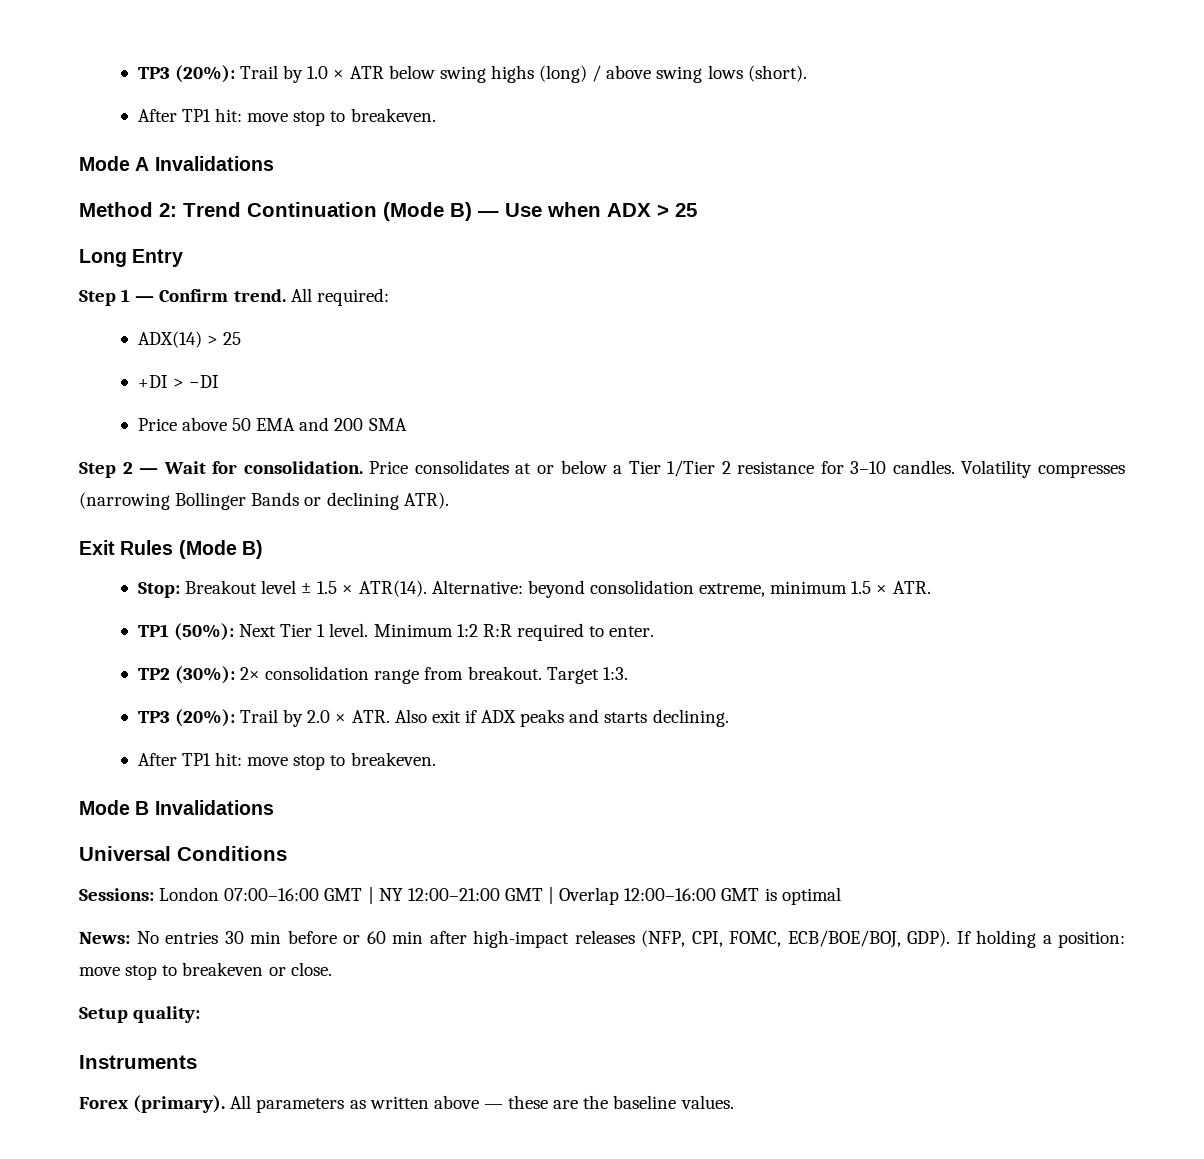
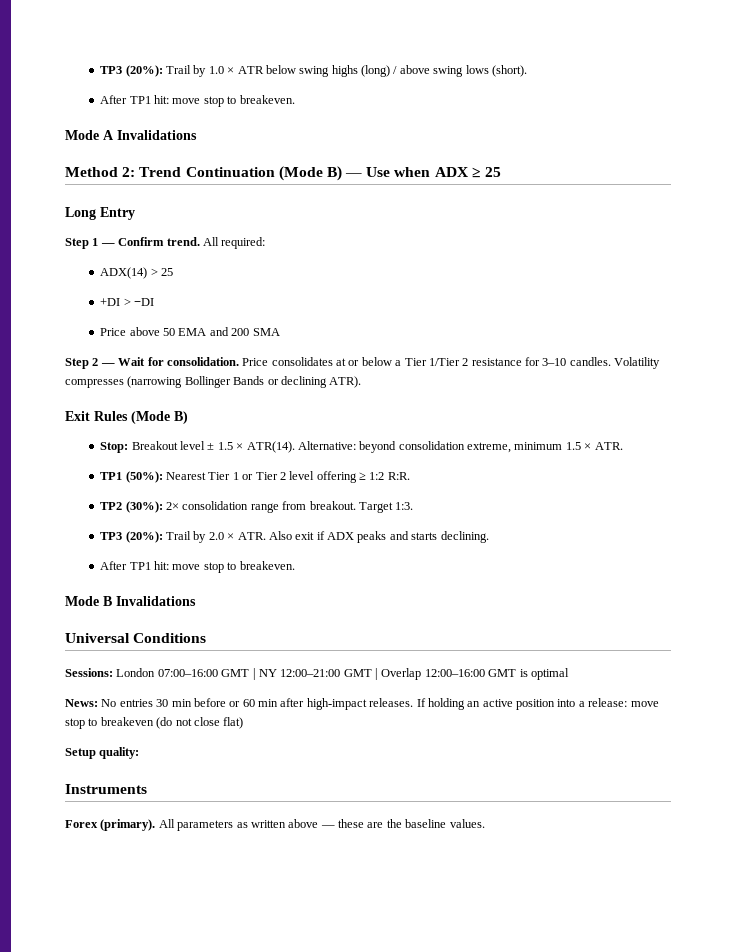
[657,204,669,217] > -> [471,167,481,178] ≥
[238,624,276,637] Next -> [166,472,207,480] Nearest
[329,623,655,641] level. Minimum 1:2 R:R required to enter. -> [242,471,410,483] or Tier 2 level offering ≥ 1:2 R:R.
[574,930,1125,948] [79,962,332,980] releases (NFP, CPI, FOMC, ECB/BOE/BOJ, GDP). If holding a position: move stop to breakeven or close. -> [369,698,659,710] [65,717,244,729] releases. If holding an active position into a release: move stop to breakeven (do not close flat)

